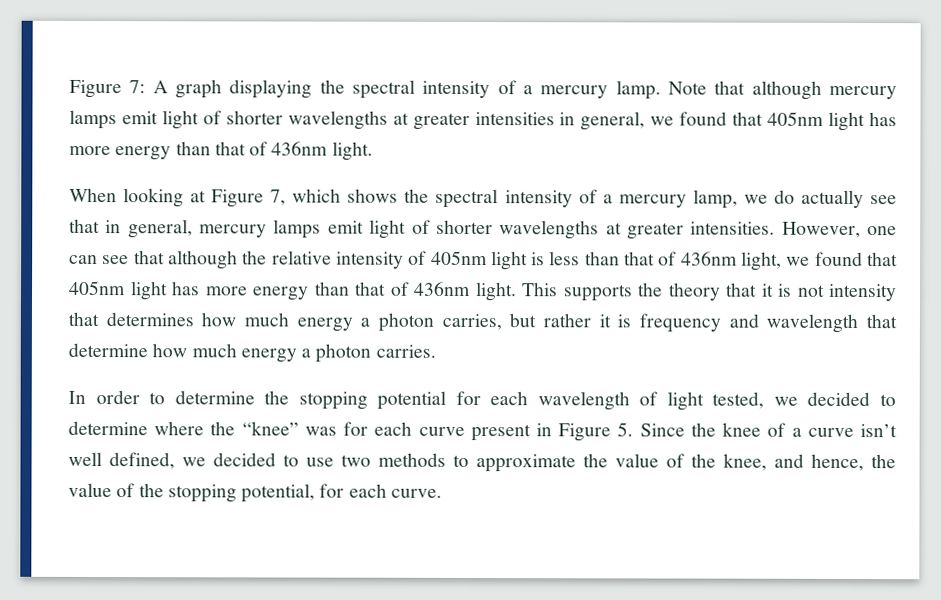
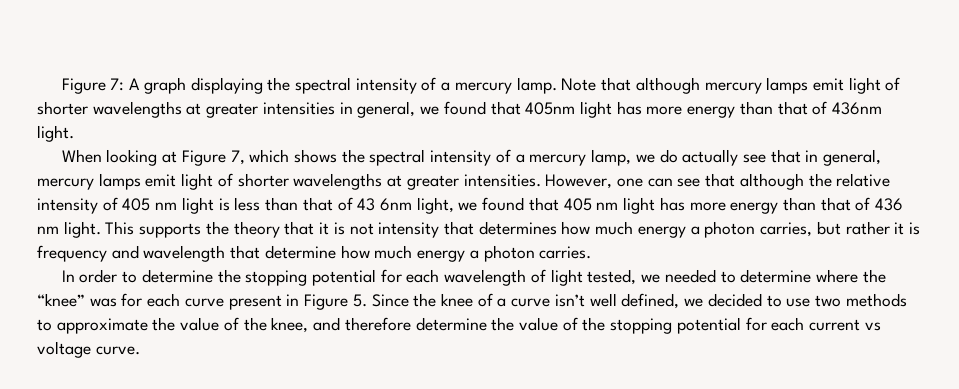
[430,250,488,266] 405nm -> [122,198,178,211] 405 nm
[680,251,738,266] 436nm -> [357,198,412,211] 43 6nm
[69,280,471,301] 405nm light has more energy than that of 436nm -> [563,197,904,214] [37,226,59,234] 405 nm light has more energy than that of 436 nm
[807,391,871,407] decided -> [664,269,716,283] needed
[811,453,864,472] hence, -> [344,317,487,331] therefore determine
[241,483,387,503] potential, for each -> [676,317,881,334] [37,341,91,358] potential for each current vs voltage

